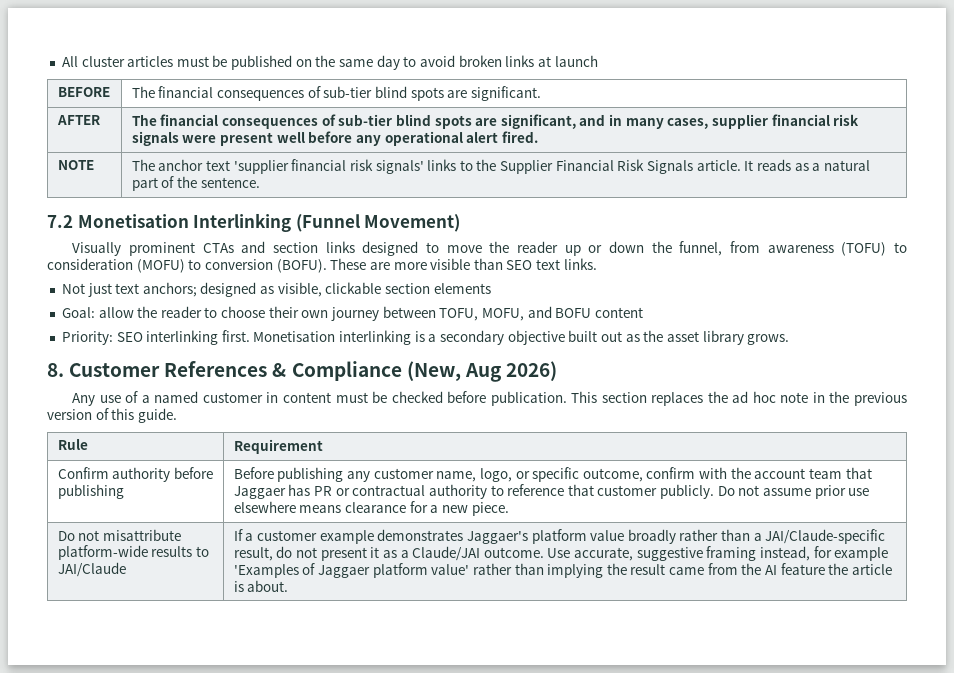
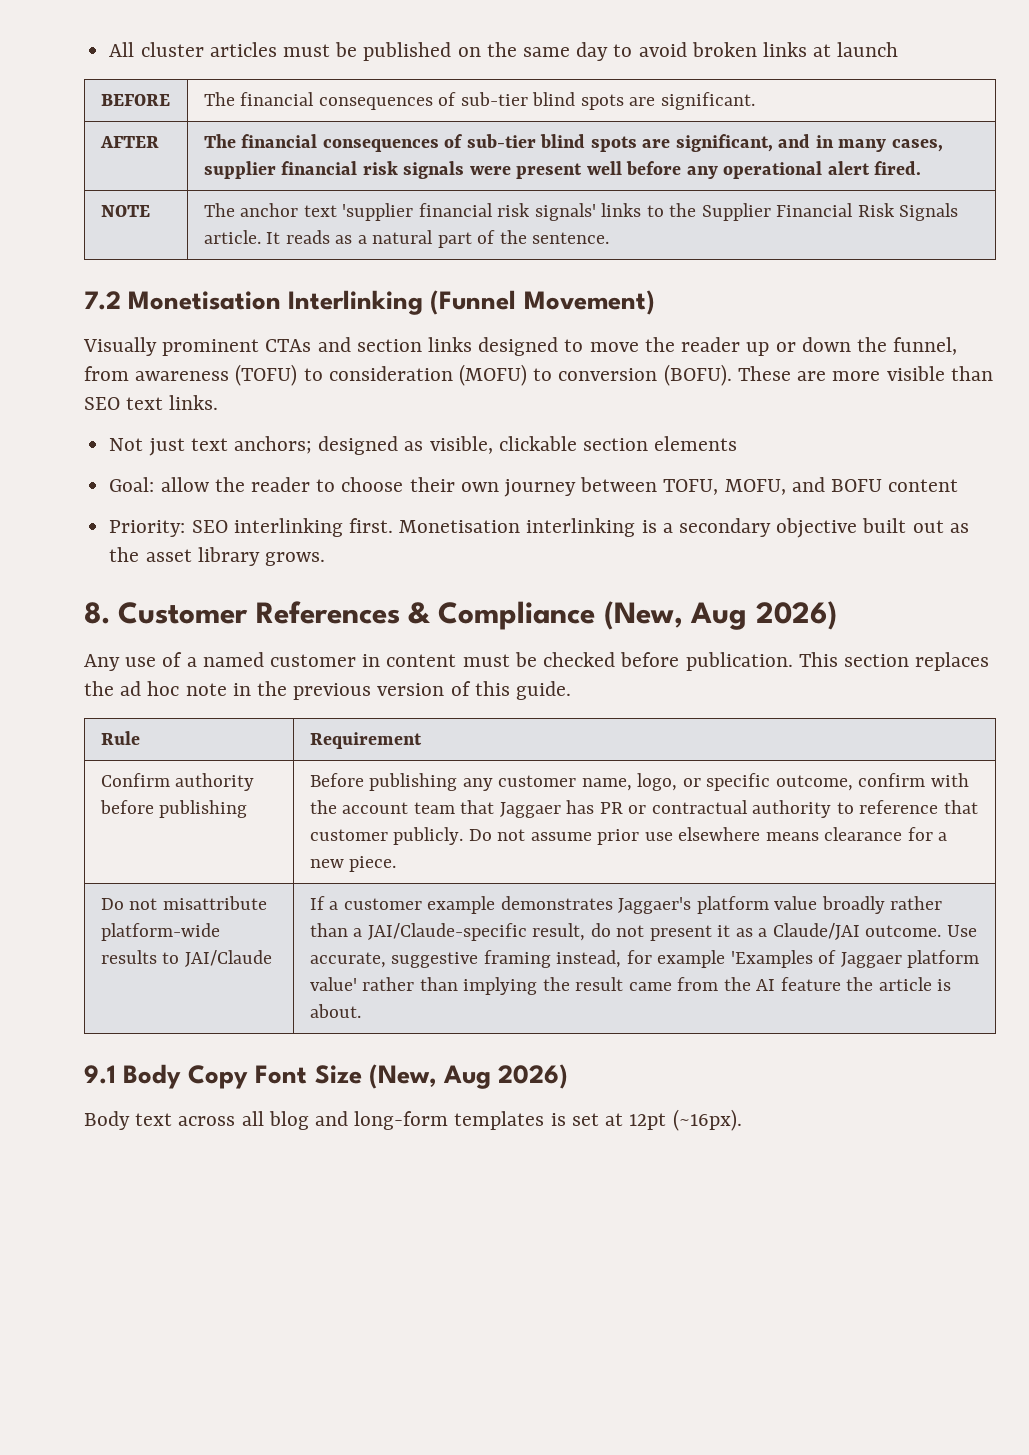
(289, 586) none -> [84,1064,569,1089] [84,1109,742,1131] // 9.1 Body Copy Font Size (New, Aug 2026) // Body text across all blog and long-form templates is set at 12pt (~16px).

